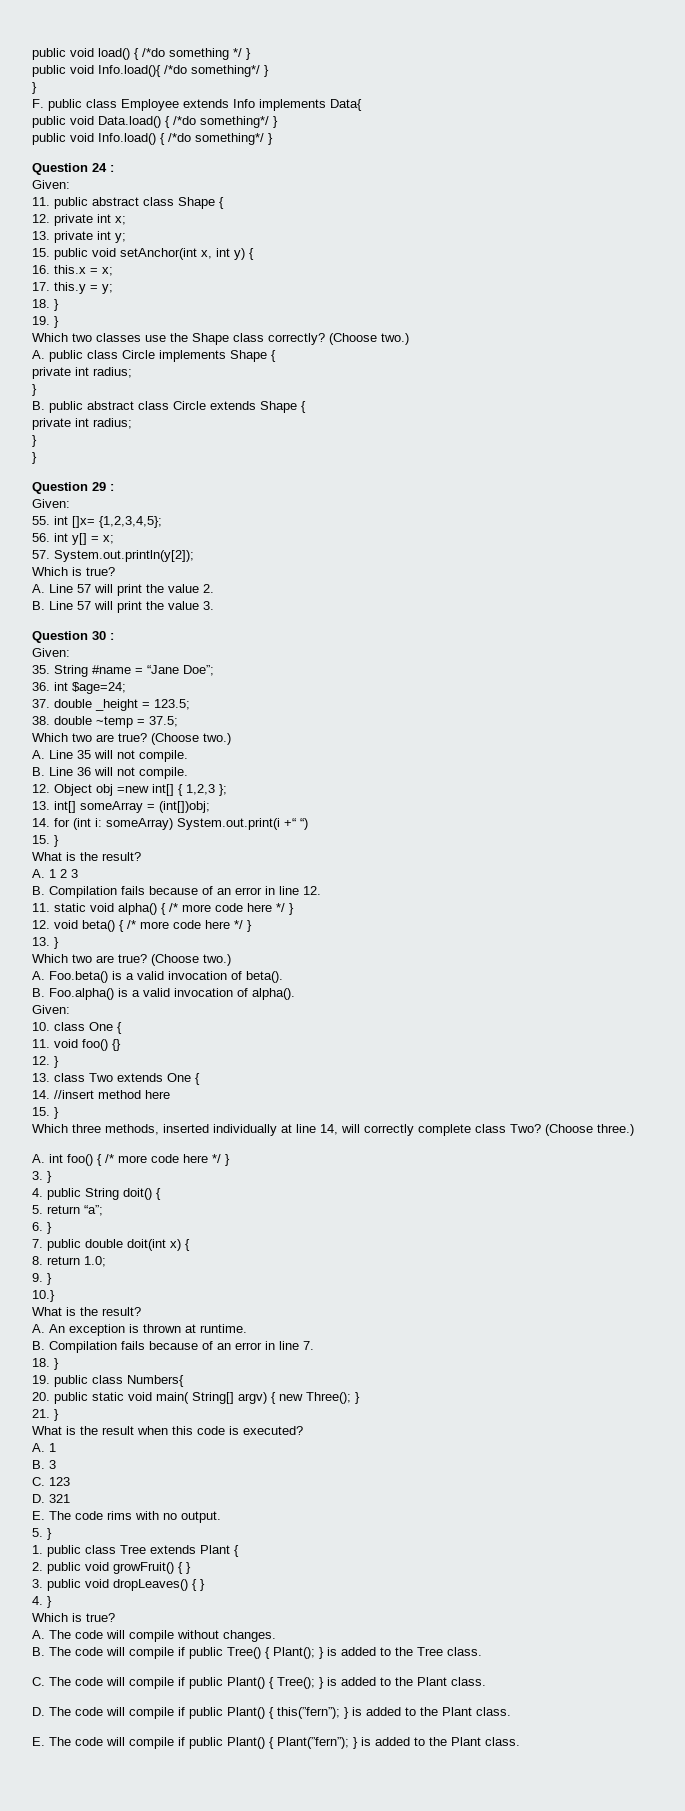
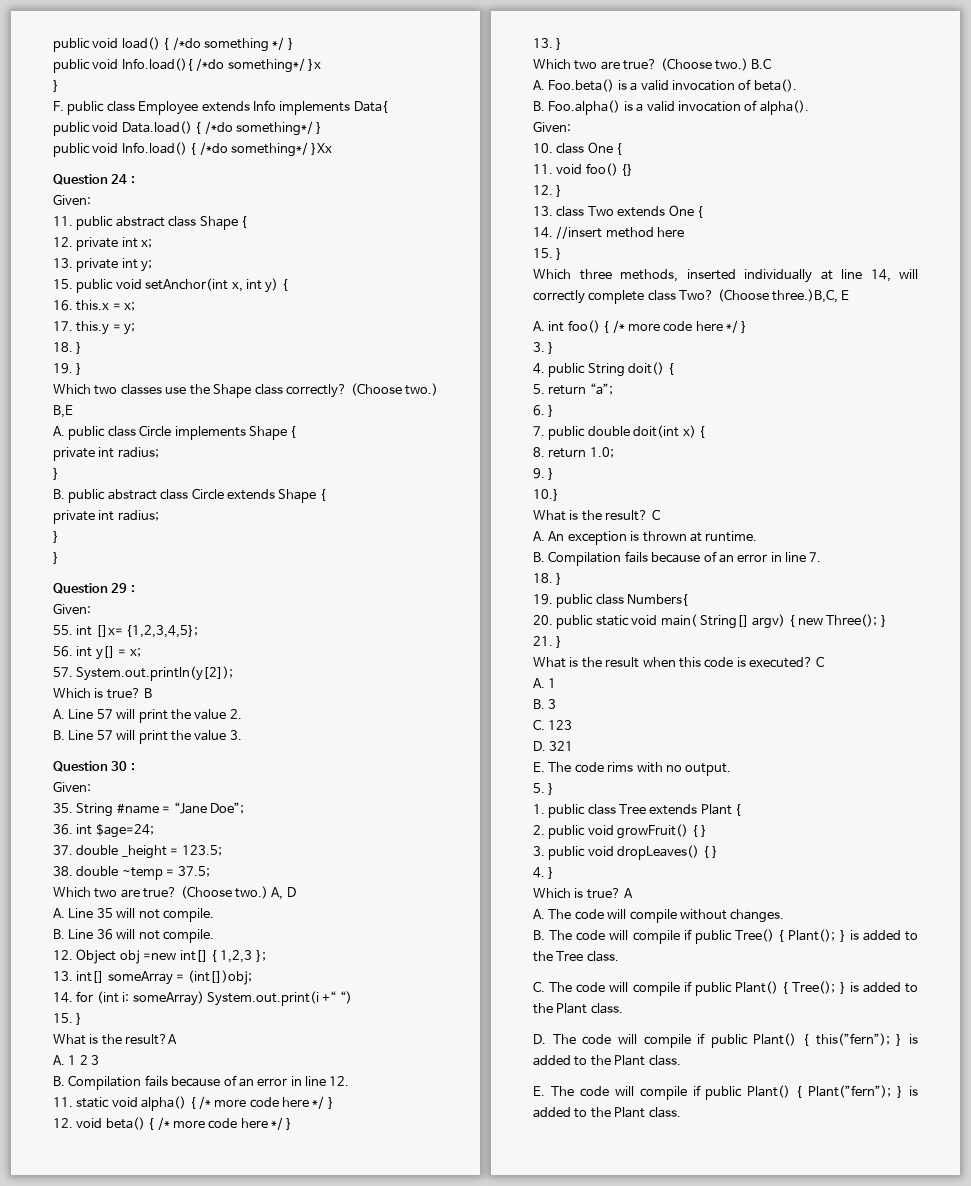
[264,65,269,77] } -> [307,59,321,71] }x
[268,133,273,145] } -> [311,143,333,155] }Xx
(409, 339) none -> [53,405,73,418] B,E
(115, 571) none -> [144,688,153,698] B
(231, 739) none -> [271,887,296,900] A, D
[102,852,141,861] result? -> [125,1034,178,1045] result?A
(231, 960) none -> [751,58,772,69] B.C
[597,1124,634,1136] three.) -> [771,289,850,303] three.)B,C, E
(141, 1311) none -> [651,509,660,520] C
(303, 1430) none -> [816,656,825,667] C
(115, 1617) none -> [624,888,634,898] A

